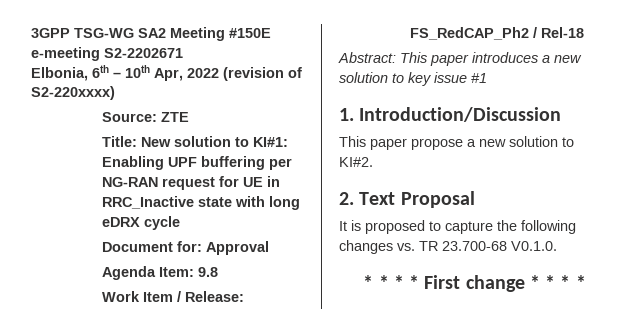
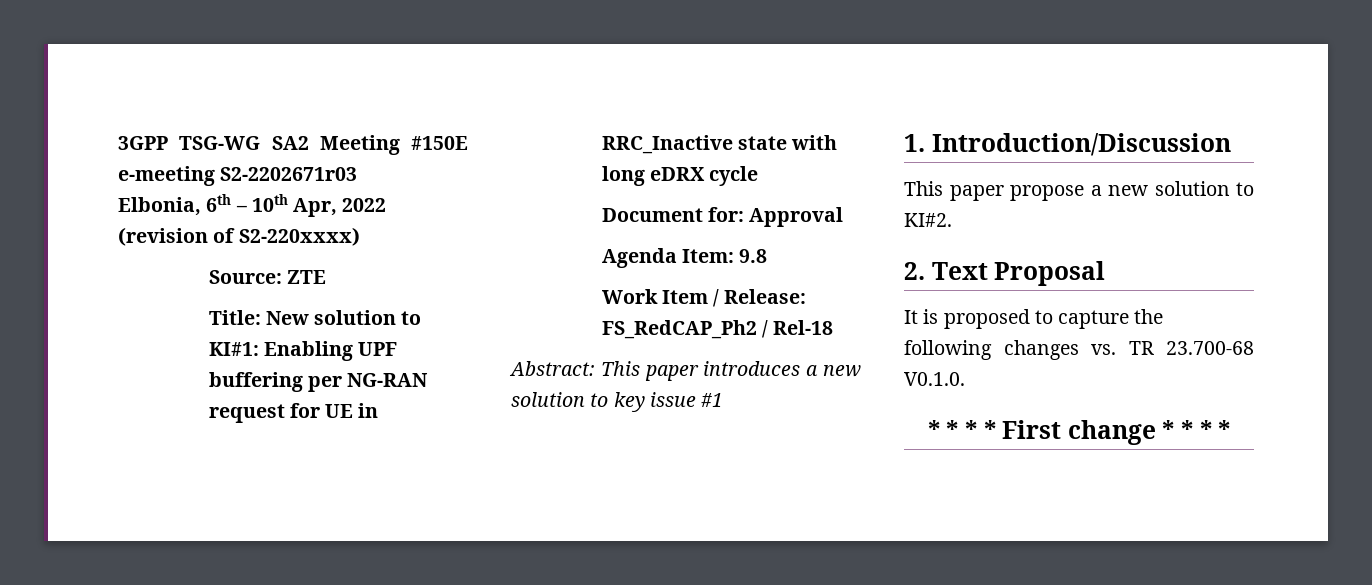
[104,48,183,58] S2-2202671 -> [220,167,358,181] S2-2202671r03

